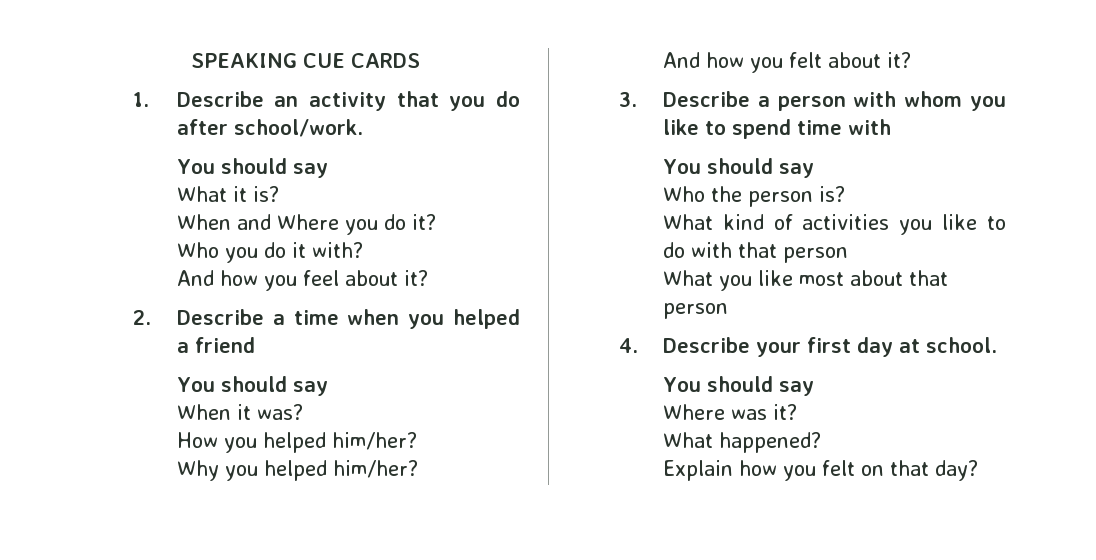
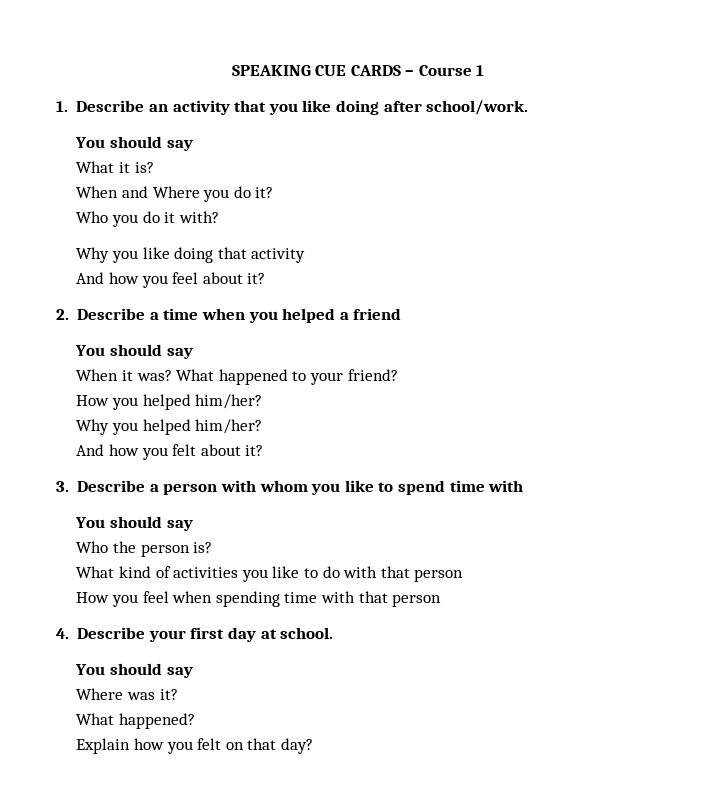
(420, 60) none -> [405,65,485,76] – Course 1
[495,91,520,107] do -> [302,100,379,115] like doing
(363, 250) none -> [76,247,306,263] // Why you like doing that activity
(303, 412) none -> [176,369,398,385] What happened to your friend?
[662,270,903,291] What you like most about -> [76,591,355,607] How you feel when spending time with

